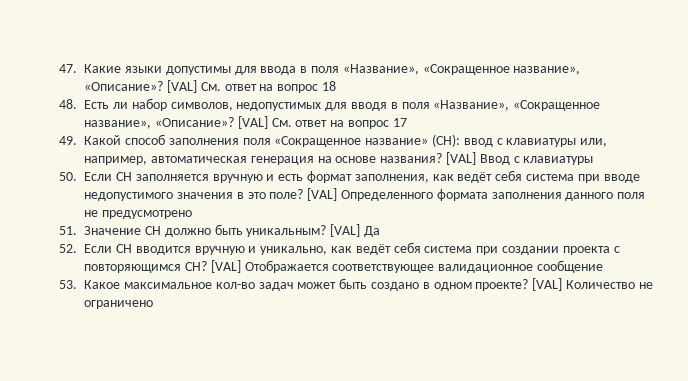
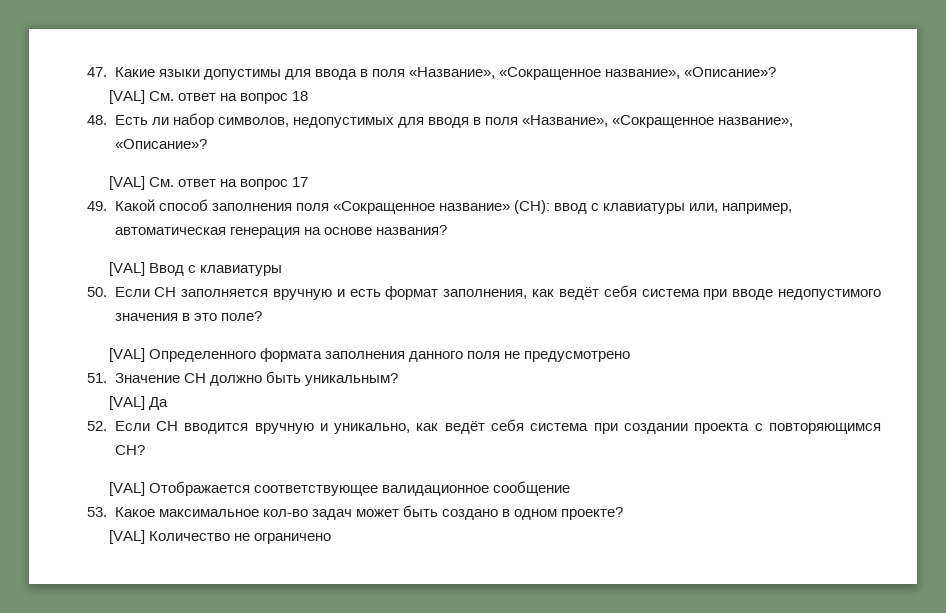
(164, 86) none -> (777, 72) //
(235, 122) none -> (207, 144) //
(443, 158) none -> (447, 230) //
(304, 194) none -> (262, 316) //
(327, 231) none -> (398, 379) //
(208, 266) none -> (145, 450) //
(529, 285) none -> (623, 513) //

